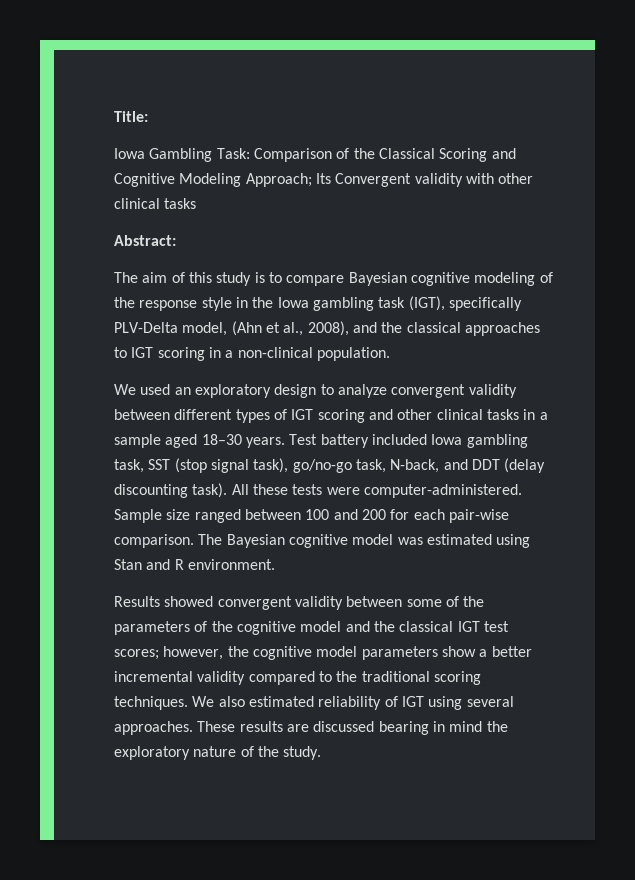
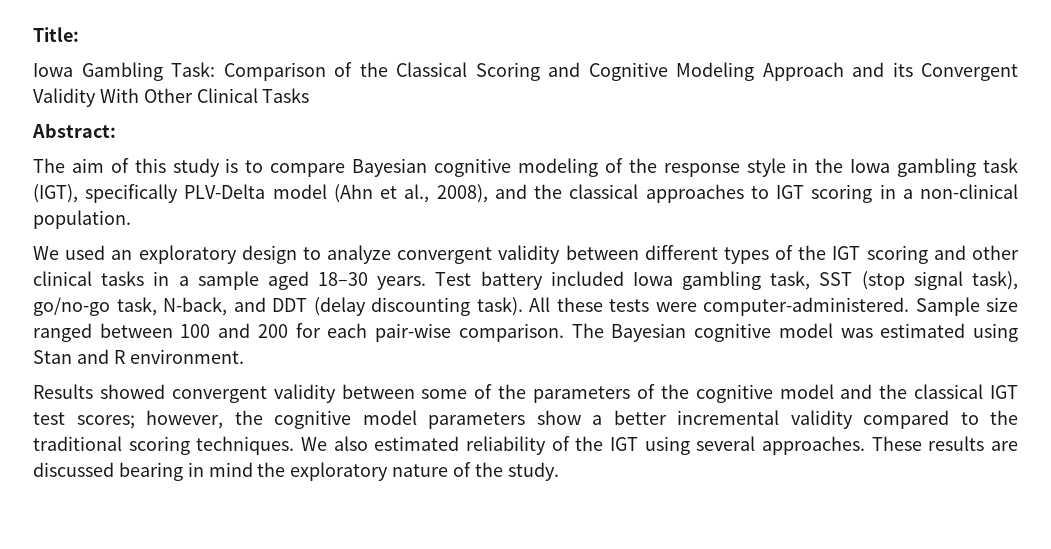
[245,173,534,187] [114,198,197,209] Approach; Its Convergent validity with other clinical tasks -> [762,62,1018,81] [33,88,310,107] Approach and its Convergent Validity With Other Clinical Tasks
[182,322,228,336] model, -> [272,184,327,199] model
(287, 414) none -> [798,245,827,260] the
(398, 701) none -> [575,436,604,451] the

